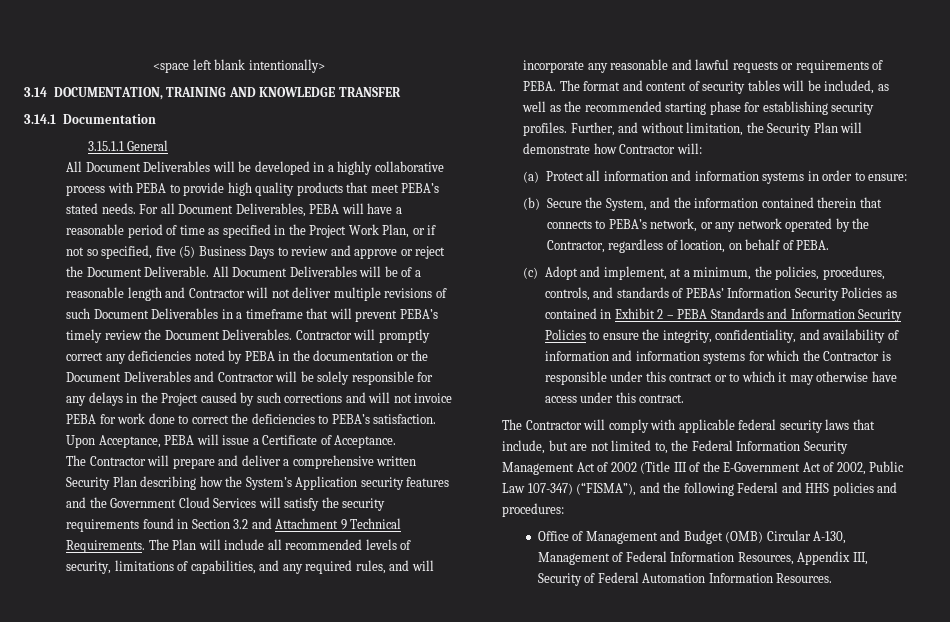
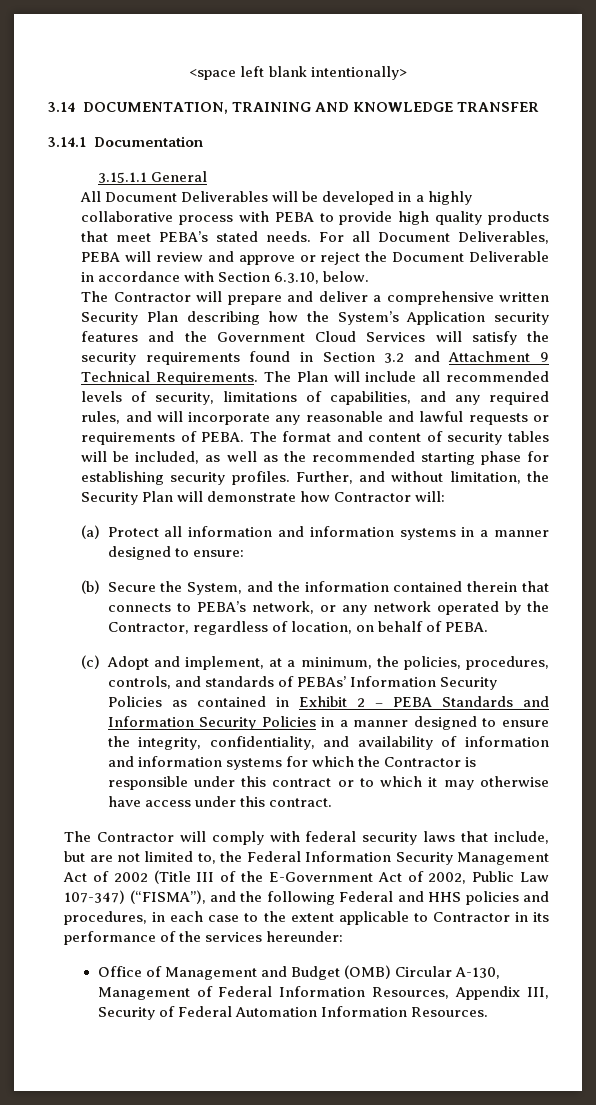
[367,203,402,214] [66,224,437,238] [66,245,288,259] have a reasonable period of time as specified in the Project Work Plan, or if not so specified, five (5) Business Days to -> (152, 256) none
[144,266,421,277] [66,287,447,301] [66,308,438,322] [66,329,430,343] [66,350,429,364] [66,371,434,385] [66,392,453,406] [66,413,437,424] [66,434,397,448] Deliverable. All Document Deliverables will be of a reasonable length and Contractor will not deliver multiple revisions of such Document Deliverables in a timeframe that will prevent PEBA’s timely review the Document Deliverables. Contractor will promptly correct any deficiencies noted by PEBA in the documentation or the Document Deliverables and Contractor will be solely responsible for any delays in the Project caused by such corrections and will not invoice PEBA for work done to correct the deficiencies to PEBA’s satisfaction. Upon Acceptance, PEBA will issue a Certificate of Acceptance. -> [469,251,549,262] [81,271,370,284] Deliverable in accordance with Section 6.3.10, below.
[822,170,853,181] order -> [480,530,549,537] [107,546,171,560] a manner designed
(586, 334) none -> [321,716,477,730] in a manner designed
[678,419,735,433] applicable -> (300, 836) none
[502,503,565,517] procedures: -> [64,911,549,925] [64,931,344,945] procedures, in each case to the extent applicable to Contractor in its performance of the services hereunder:

